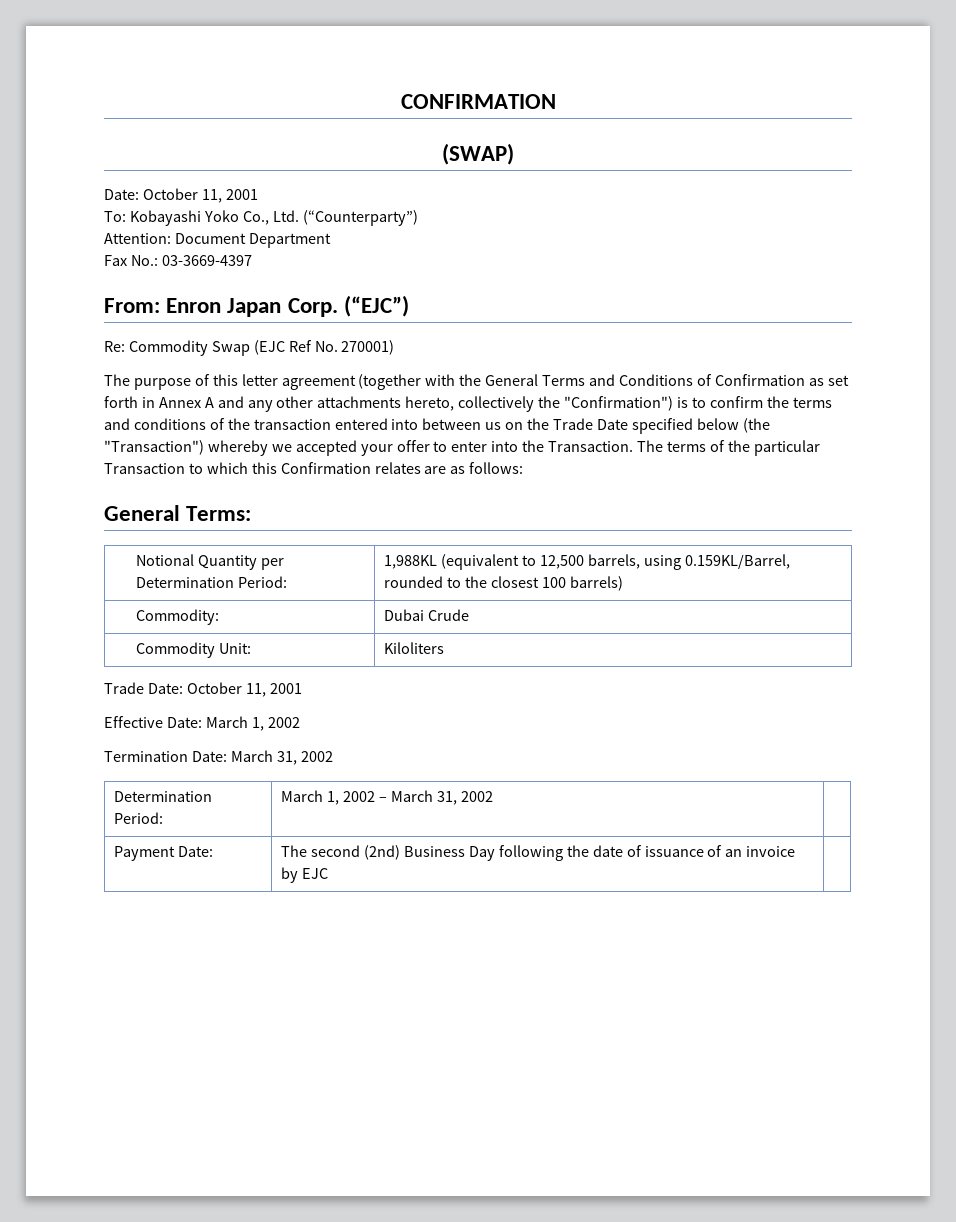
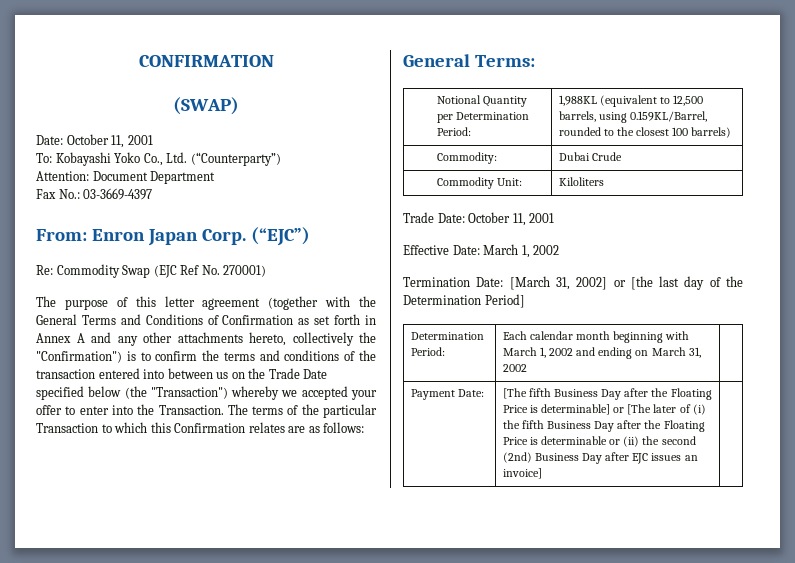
[230,750,333,765] [114,791,213,802] [114,812,164,824] [281,790,388,805] March 31, 2002 // Determination Period: | March 1, 2002 – -> [509,276,743,290] [403,294,525,308] [410,332,484,340] [410,347,445,356] [502,331,690,343] [502,347,649,359] [March 31, 2002] or [the last day of the Determination Period] // Determination Period: | Each calendar month beginning with March 1, 2002 and ending on
[281,845,796,861] [281,867,329,883] The second (2nd) Business Day following the date of issuance of an invoice by EJC -> [502,388,712,400] [502,404,706,415] [502,420,705,432] [502,436,696,447] [502,452,698,464] [502,468,542,479] [The fifth Business Day after the Floating Price is determinable] or [The later of (i) the fifth Business Day after the Floating Price is determinable or (ii) the second (2nd) Business Day after EJC issues an invoice]

